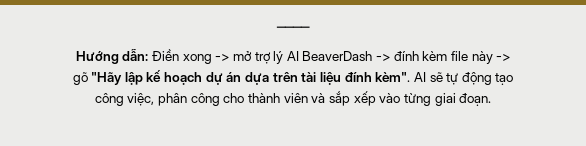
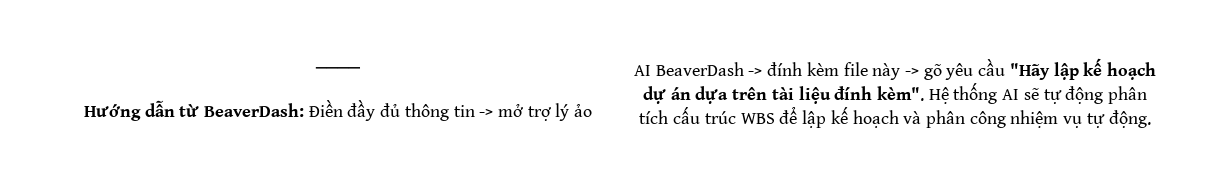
[122,48,212,64] dẫn: Điền xong -> [144,99,475,121] dẫn từ BeaverDash: Điền đầy đủ thông tin
(284, 57) none -> [574,104,593,117] ảo
(88, 78) none -> [945,58,1006,80] yêu cầu
(411, 77) none -> [928,82,998,104] Hệ thống
[495,73,514,85] [94,91,492,106] tạo công việc, phân công cho thành viên và sắp xếp vào từng giai đoạn. -> [1108,86,1148,104] [639,106,1151,128] phân tích cấu trúc WBS để lập kế hoạch và phân công nhiệm vụ tự động.

